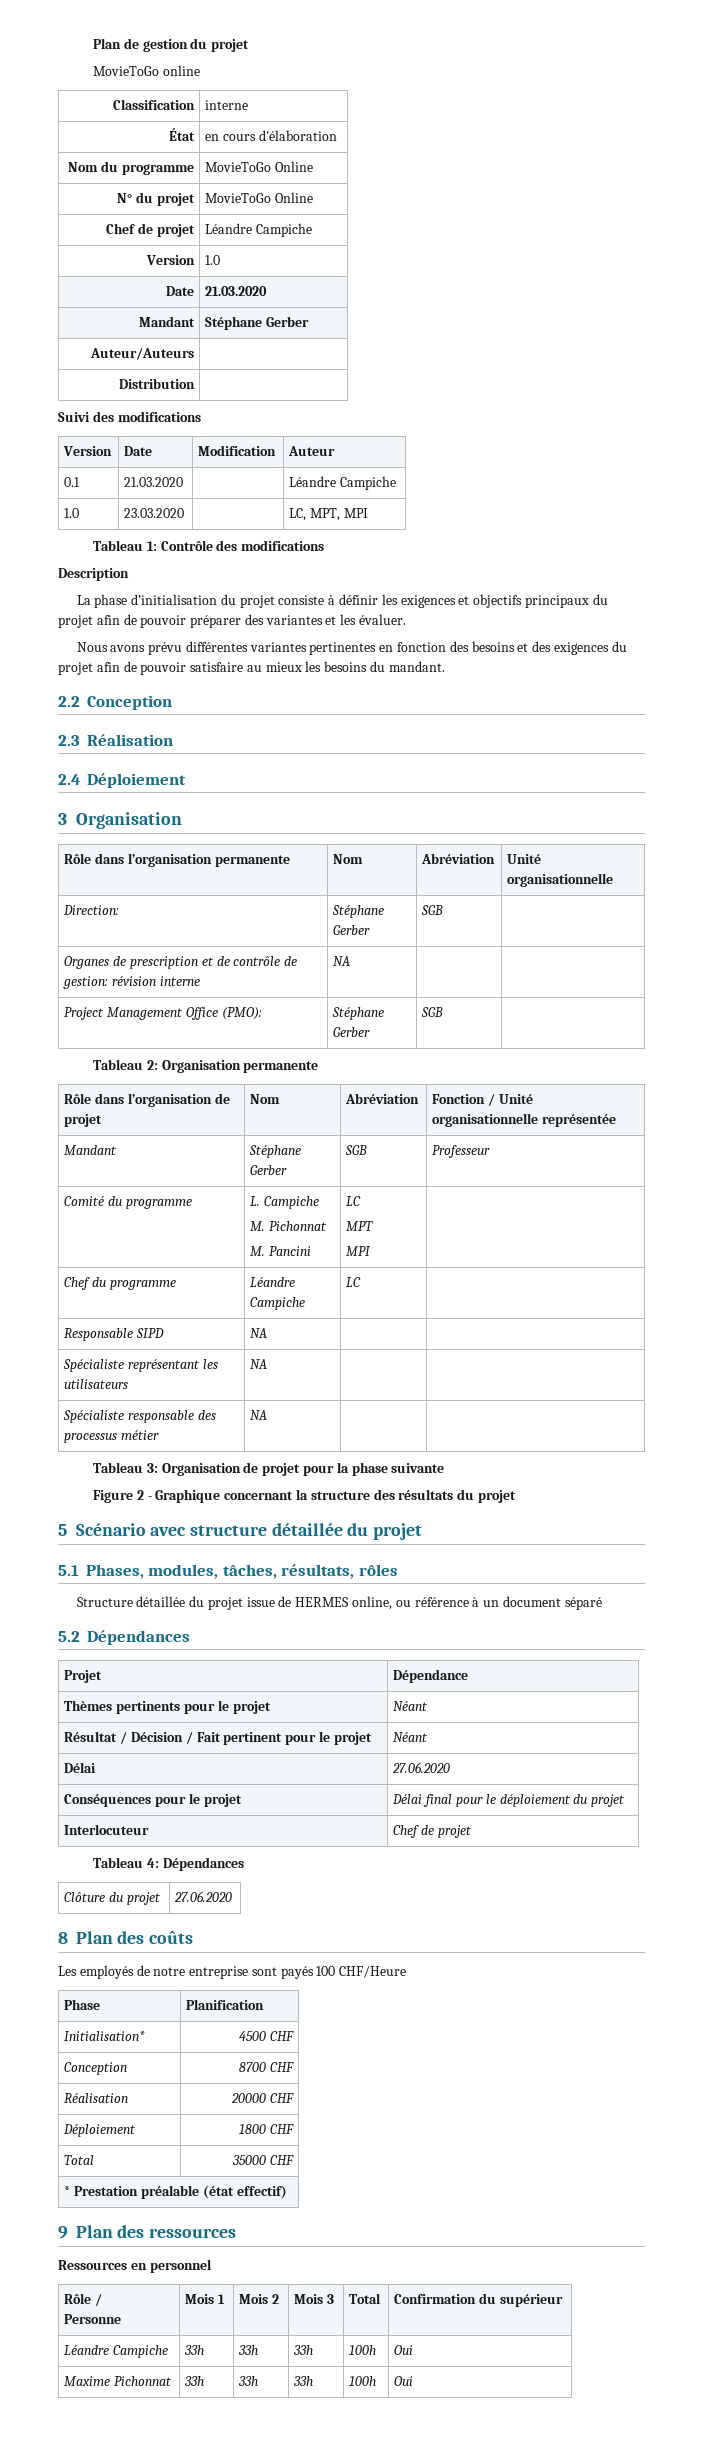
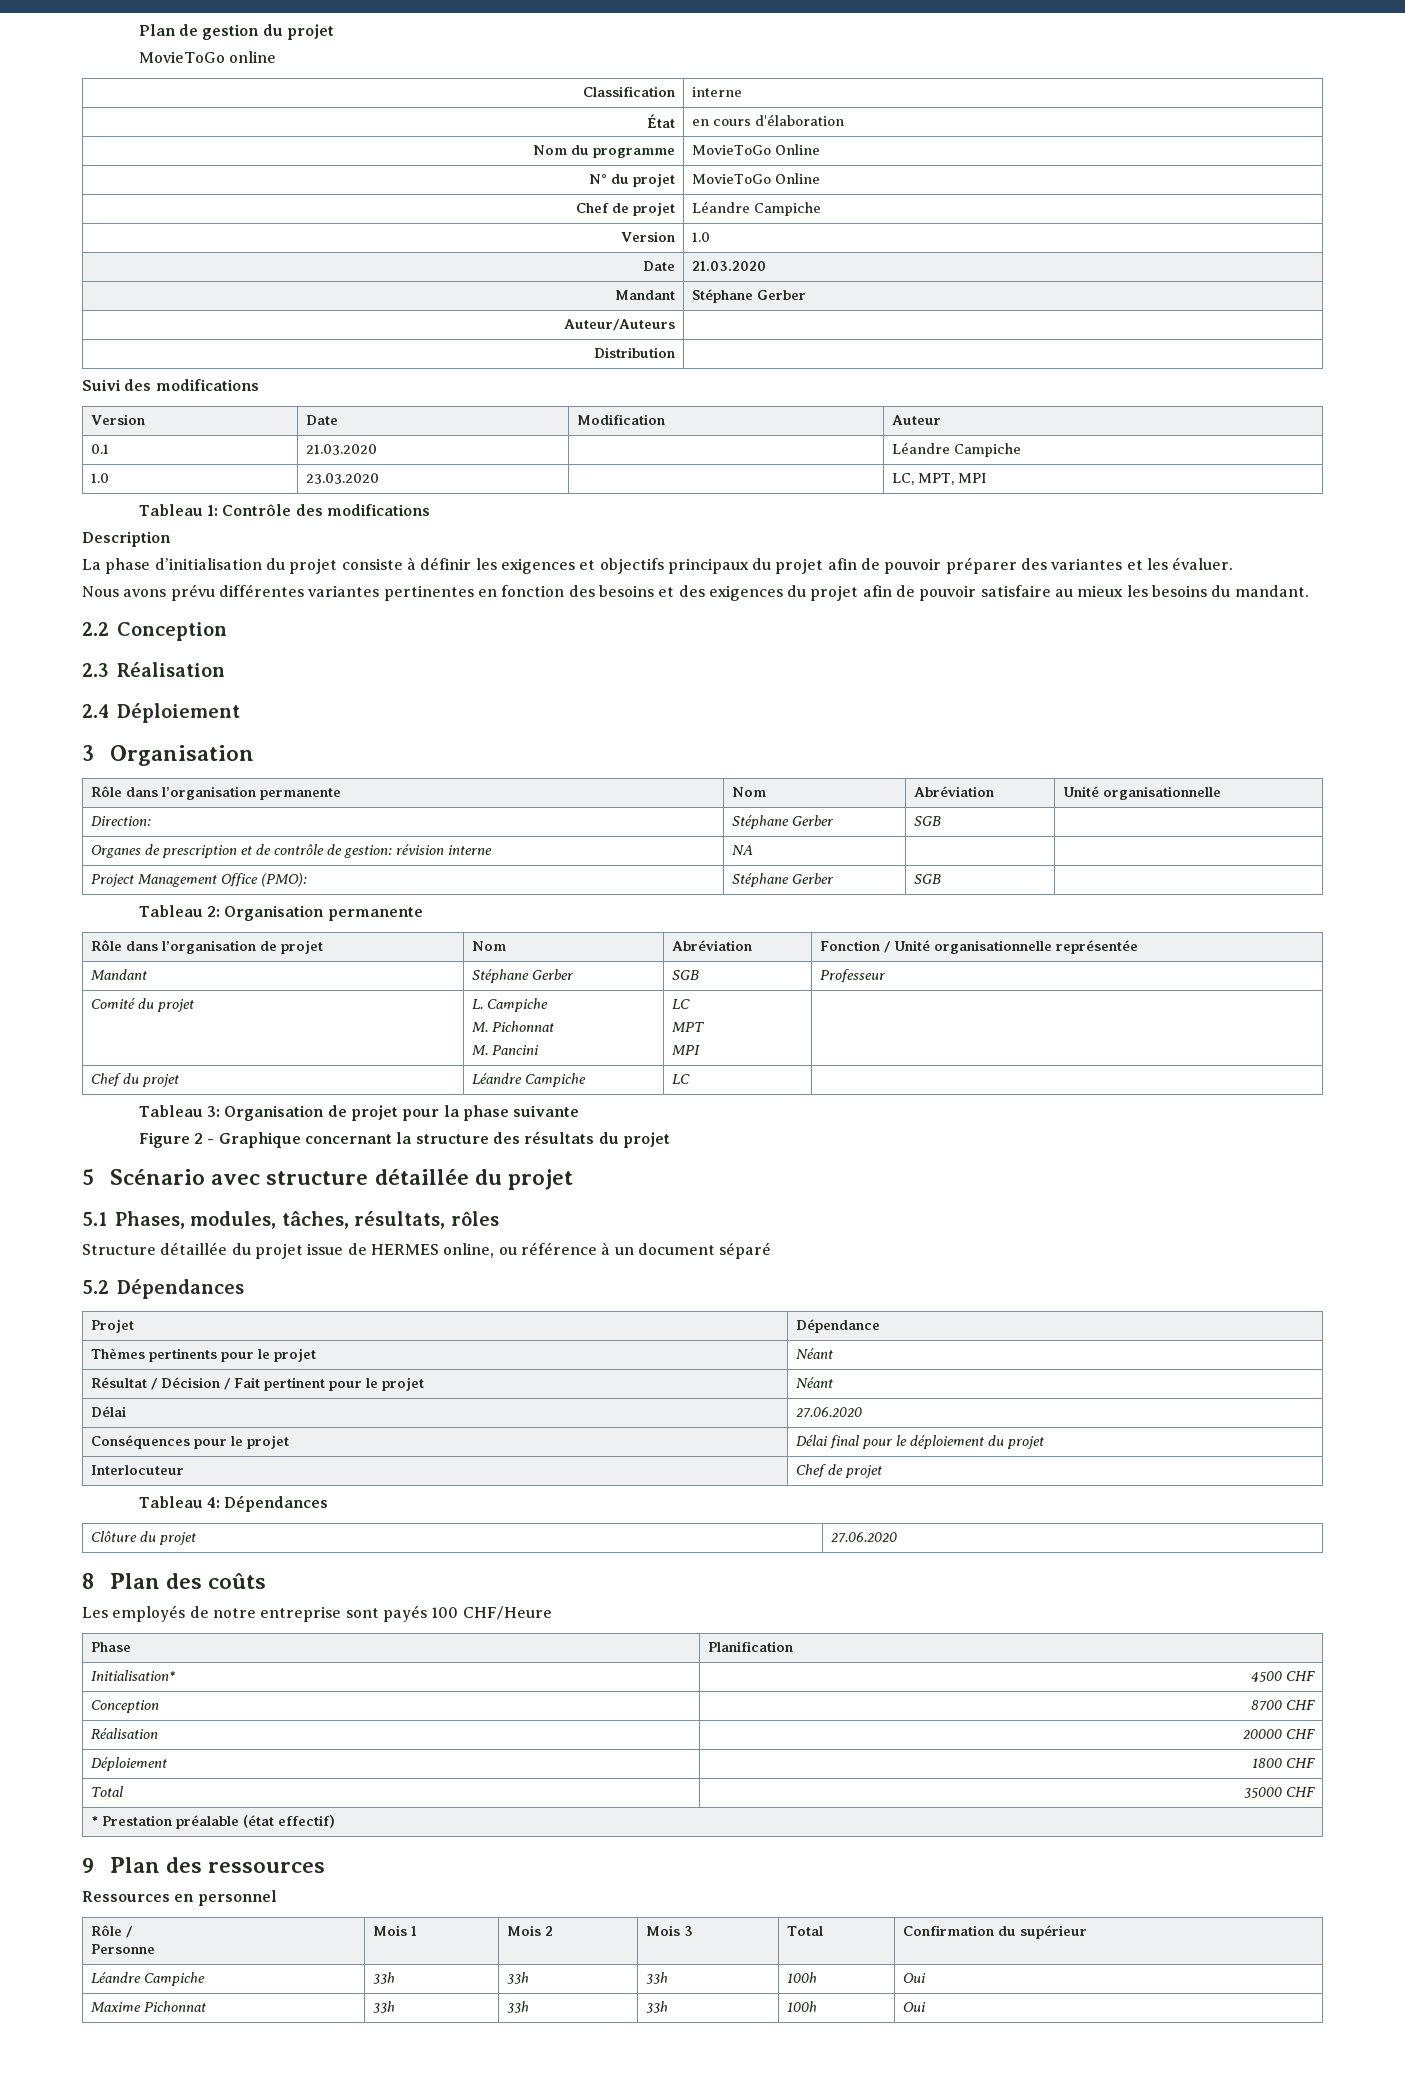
[126,1199,193,1209] programme -> [157,999,195,1012] projet
[110,1280,177,1290] programme -> [142,1074,180,1087] projet
[64,1328,165,1341] [250,1328,268,1338] [63,1359,219,1372] [64,1379,129,1389] [250,1359,268,1369] [63,1410,217,1423] [64,1430,160,1443] [250,1410,268,1420] // Responsable SIPD | NA | | // Spécialiste représentant les utilisateurs | NA | | // Spécialiste responsable des processus métier | NA | | -> (691, 1079) none

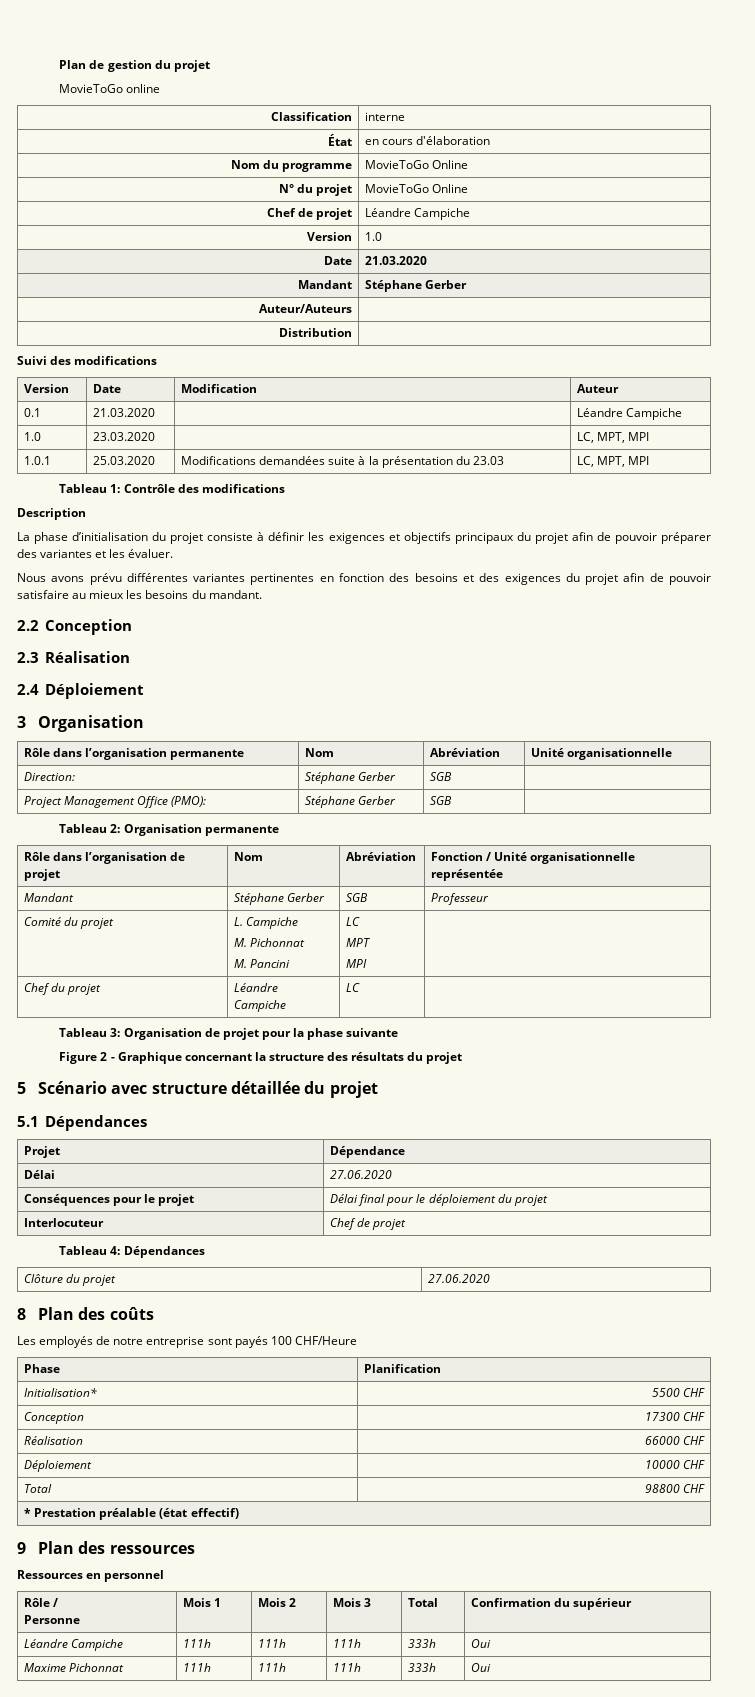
(987, 478) none -> [24,456,52,465] [93,456,156,465] [181,456,504,468] [577,456,650,467] // 1.0.1 | 25.03.2020 | Modifications demandées suite à la présentation du 23.03 | LC, MPT, MPI
[91,844,493,858] [732,845,754,855] // Organes de prescription et de contrôle de gestion: révision interne | NA | | -> (453, 776) none
[115,1211,499,1229] [82,1242,772,1259] [82,1279,244,1299] [91,1319,135,1333] [796,1319,881,1333] [91,1348,317,1362] [796,1348,834,1359] [91,1377,425,1391] [796,1377,834,1388] Phases, modules, tâches, résultats, rôles // Structure détaillée du projet issue de HERMES online, ou référence à un document séparé // 5.2 Dépendances // Projet | Dépendance // Thèmes pertinents pour le projet | Néant // Résultat / Décision / Fait pertinent pour le projet | Néant -> [44,1115,147,1131] [24,1146,61,1158] [330,1146,406,1158] Dépendances // Projet | Dépendance
[1250,1671,1282,1682] 4500 -> [651,1388,680,1397] 5500
[1250,1700,1282,1711] 8700 -> [644,1412,680,1421] 17300
[1242,1729,1282,1739] 20000 -> [644,1436,680,1445] 66000
[1251,1758,1282,1768] 1800 -> [644,1460,680,1469] 10000
[1243,1787,1282,1798] 35000 -> [644,1484,680,1493] 98800
[373,1972,396,1984] [507,1972,530,1984] [646,1972,669,1984] [787,1972,818,1983] 33h | 33h | 33h | 100h -> [183,1639,212,1648] [258,1639,287,1648] [333,1639,362,1648] [408,1639,437,1648] 111h | 111h | 111h | 333h
[373,2001,396,2013] [507,2001,530,2013] [646,2001,669,2013] [787,2001,818,2012] 33h | 33h | 33h | 100h -> [183,1663,212,1672] [258,1663,287,1672] [333,1663,362,1672] [408,1663,437,1672] 111h | 111h | 111h | 333h

